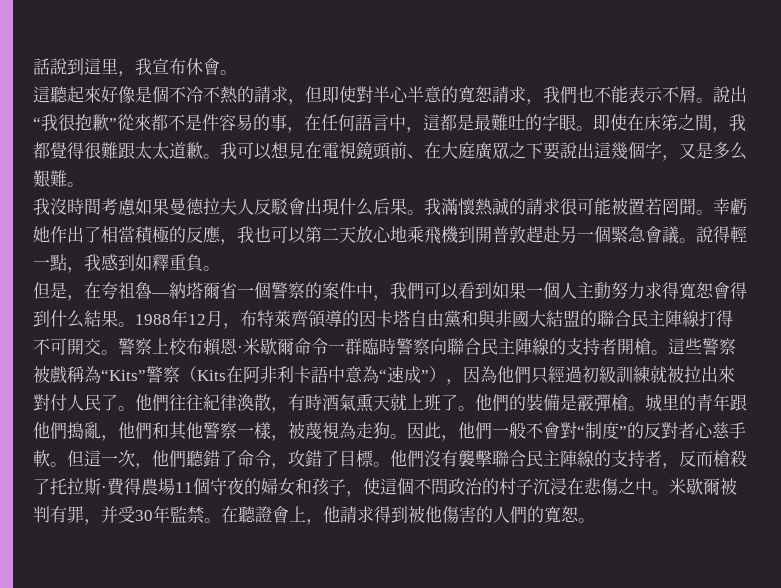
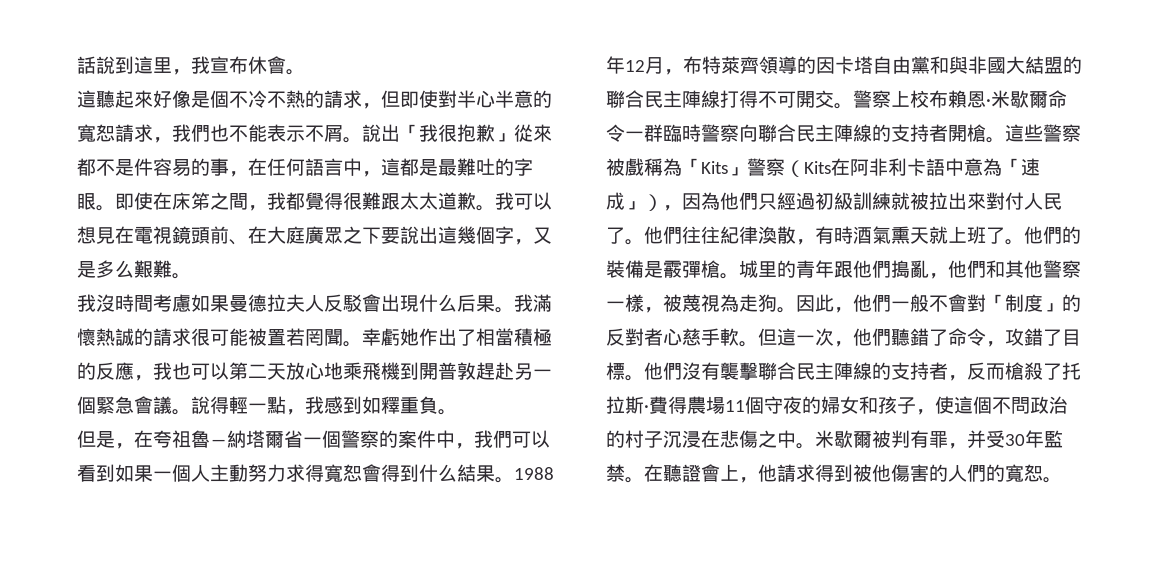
[33,117,41,129] “ -> [400,124,419,140] 「
[109,118,117,129] ” -> [495,133,514,142] 」
[101,369,146,381] “Kits” -> [682,158,747,176] 「Kits」
[379,366,429,383] “速成” -> [1002,158,1040,176] [606,192,644,210] 「速成」
[577,422,627,439] “制度” -> [986,294,1062,312] 「制度」

